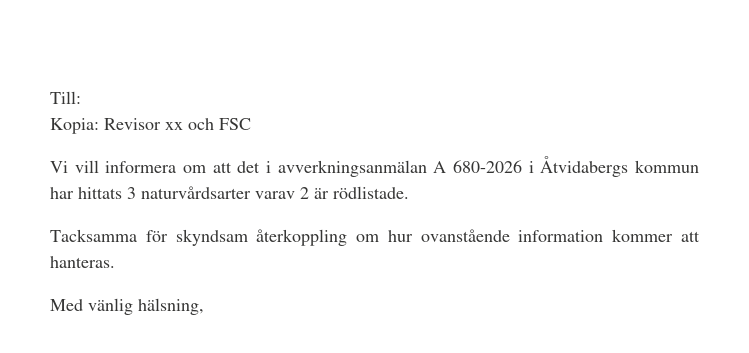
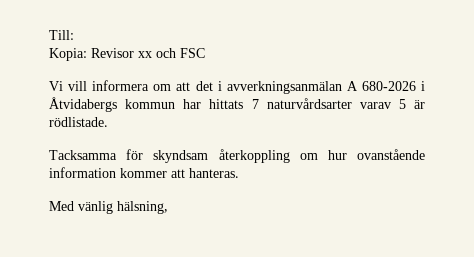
[127,187,136,199] 3 -> [251,99,259,109] 7
[300,187,309,199] 2 -> [398,99,406,109] 5

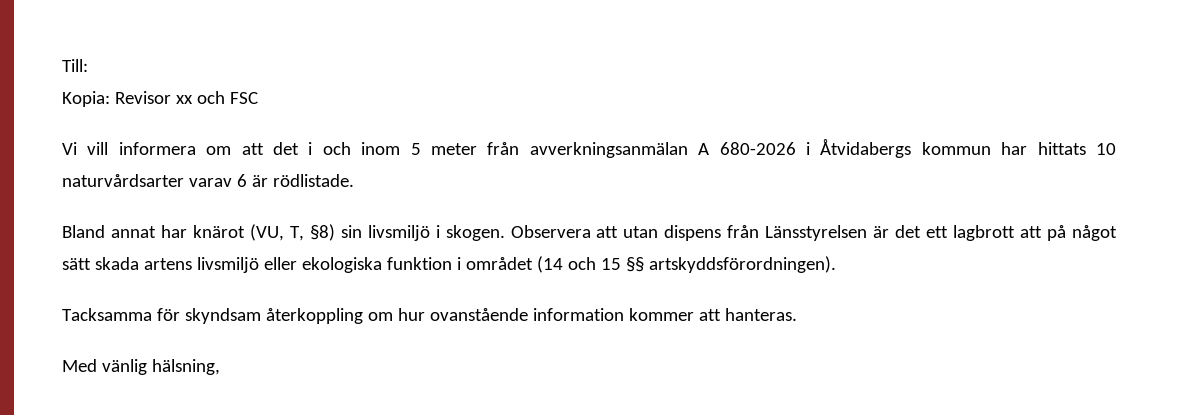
(222, 86) none -> [322,142,520,155] och inom 5 meter från
[251,99,259,109] 7 -> [1095,143,1116,155] 10
[398,99,406,109] 5 -> [236,174,247,187] 6
(108, 122) none -> [62,224,1117,241] [62,256,836,273] // Bland annat har knärot (VU, T, §8) sin livsmiljö i skogen. Observera att utan dispens från Länsstyrelsen är det ett lagbrott att på något sätt skada artens livsmiljö eller ekologiska funktion i området (14 och 15 §§ artskyddsförordningen).

